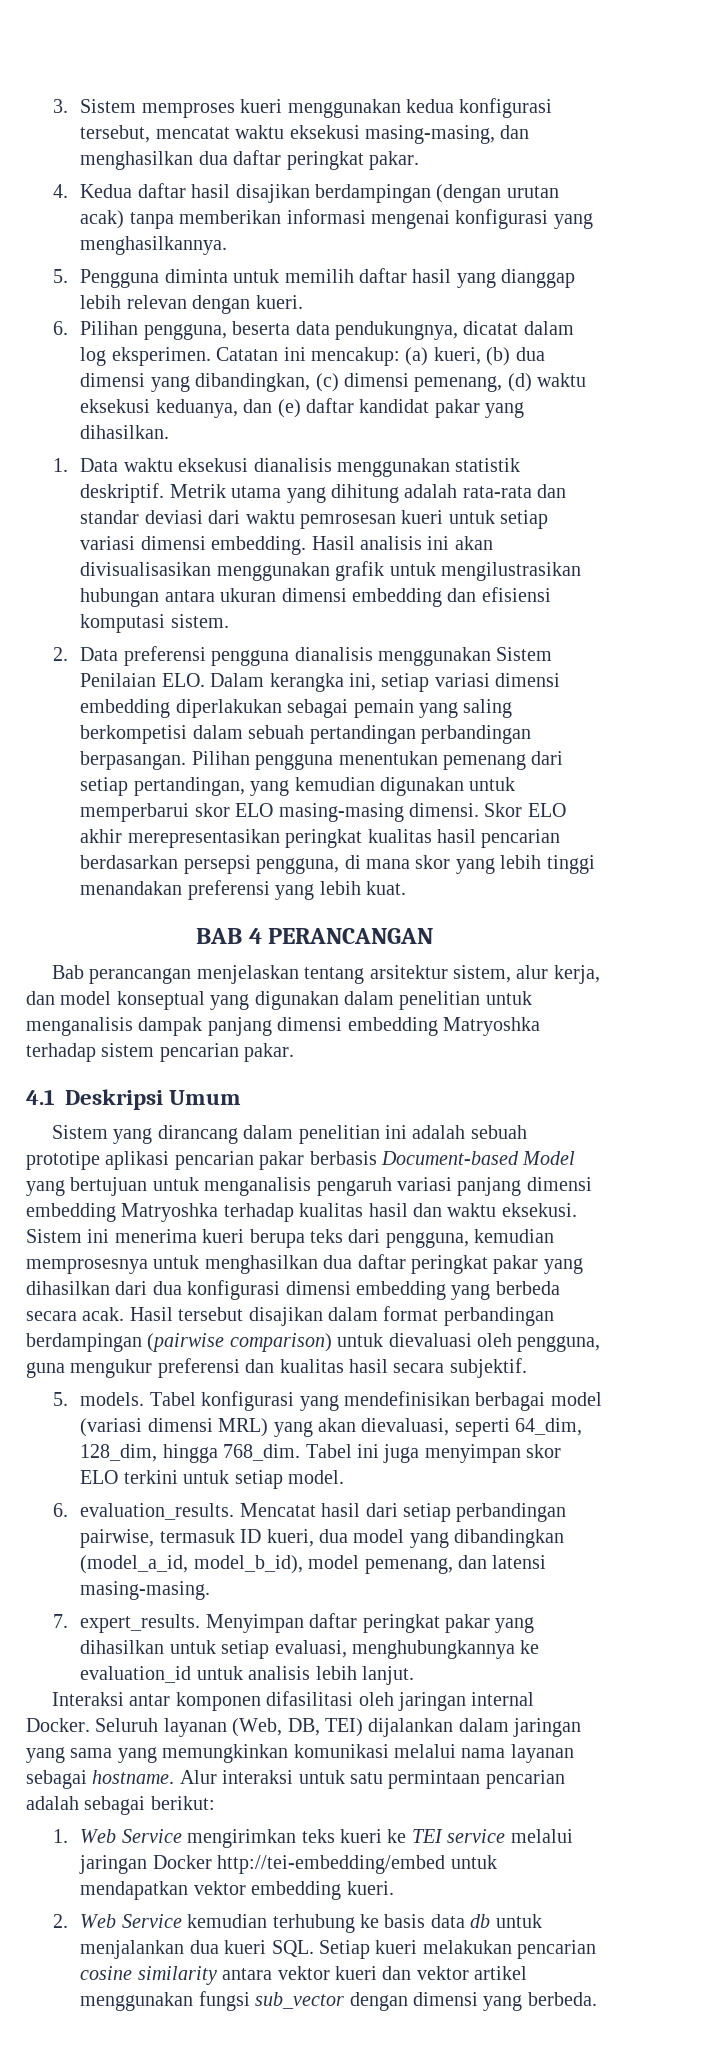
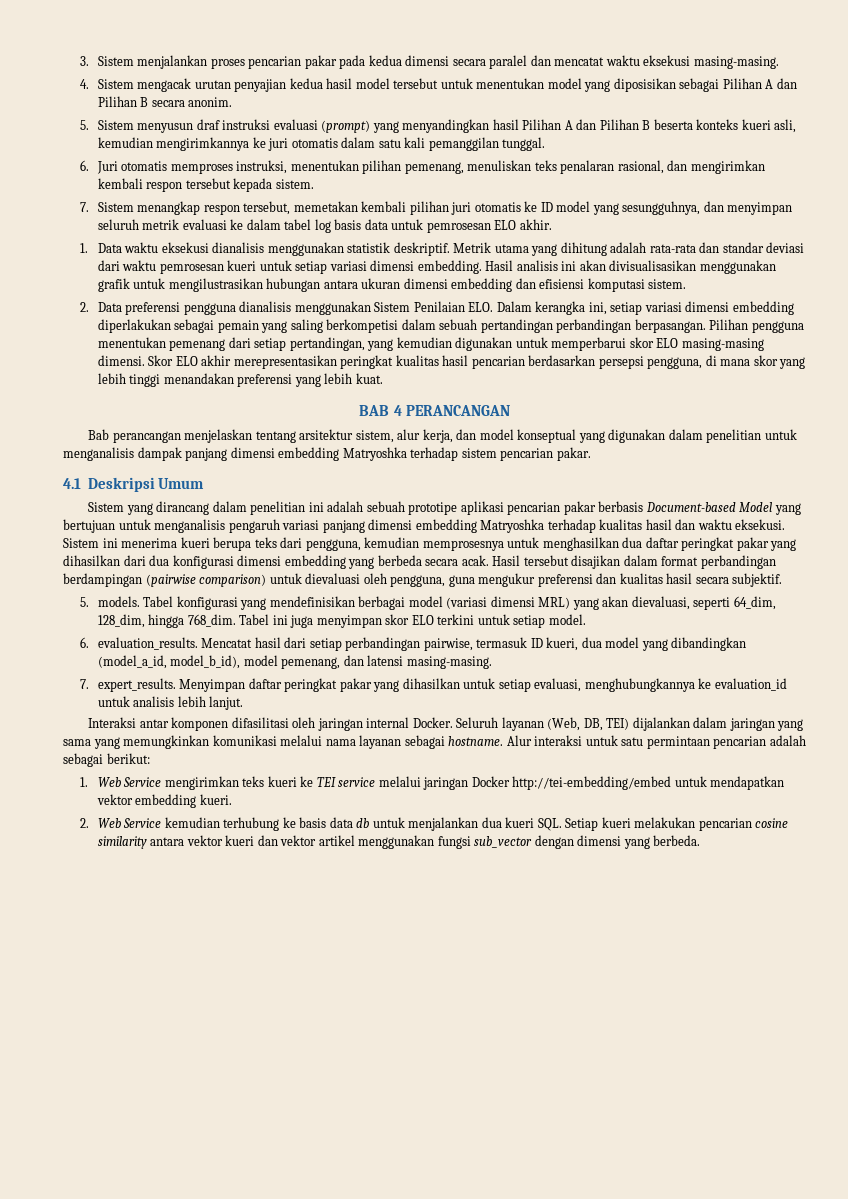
[141,98,553,118] [80,125,530,144] [80,150,420,170] [53,183,559,203] [80,209,593,229] [80,236,228,255] [53,268,576,288] [80,295,303,314] [53,321,574,340] [80,347,545,366] [80,373,587,392] [80,398,525,418] [80,425,170,439] memproses kueri menggunakan kedua konfigurasi tersebut, mencatat waktu eksekusi masing-masing, dan menghasilkan dua daftar peringkat pakar. // 4. Kedua daftar hasil disajikan berdampingan (dengan urutan acak) tanpa memberikan informasi mengenai konfigurasi yang menghasilkannya. // 5. Pengguna diminta untuk memilih daftar hasil yang dianggap lebih relevan dengan kueri. // 6. Pilihan pengguna, beserta data pendukungnya, dicatat dalam log eksperimen. Catatan ini mencakup: (a) kueri, (b) dua dimensi yang dibandingkan, (c) dimensi pemenang, (d) waktu eksekusi keduanya, dan (e) daftar kandidat pakar yang dihasilkan. -> [137,55,779,69] [80,78,797,92] [97,96,233,107] [80,119,797,133] [97,137,546,151] [80,160,765,174] [97,178,314,192] [80,201,793,215] [97,219,552,233] menjalankan proses pencarian pakar pada kedua dimensi secara paralel dan mencatat waktu eksekusi masing-masing. // 4. Sistem mengacak urutan penyajian kedua hasil model tersebut untuk menentukan model yang diposisikan sebagai Pilihan A dan Pilihan B secara anonim. // 5. Sistem menyusun draf instruksi evaluasi (prompt) yang menyandingkan hasil Pilihan A dan Pilihan B beserta konteks kueri asli, kemudian mengirimkannya ke juri otomatis dalam satu kali pemanggilan tunggal. // 6. Juri otomatis memproses instruksi, menentukan pilihan pemenang, menuliskan teks penalaran rasional, dan mengirimkan kembali respon tersebut kepada sistem. // 7. Sistem menangkap respon tersebut, memetakan kembali pilihan juri otomatis ke ID model yang sesungguhnya, dan menyimpan seluruh metrik evaluasi ke dalam tabel log basis data untuk pemrosesan ELO akhir.

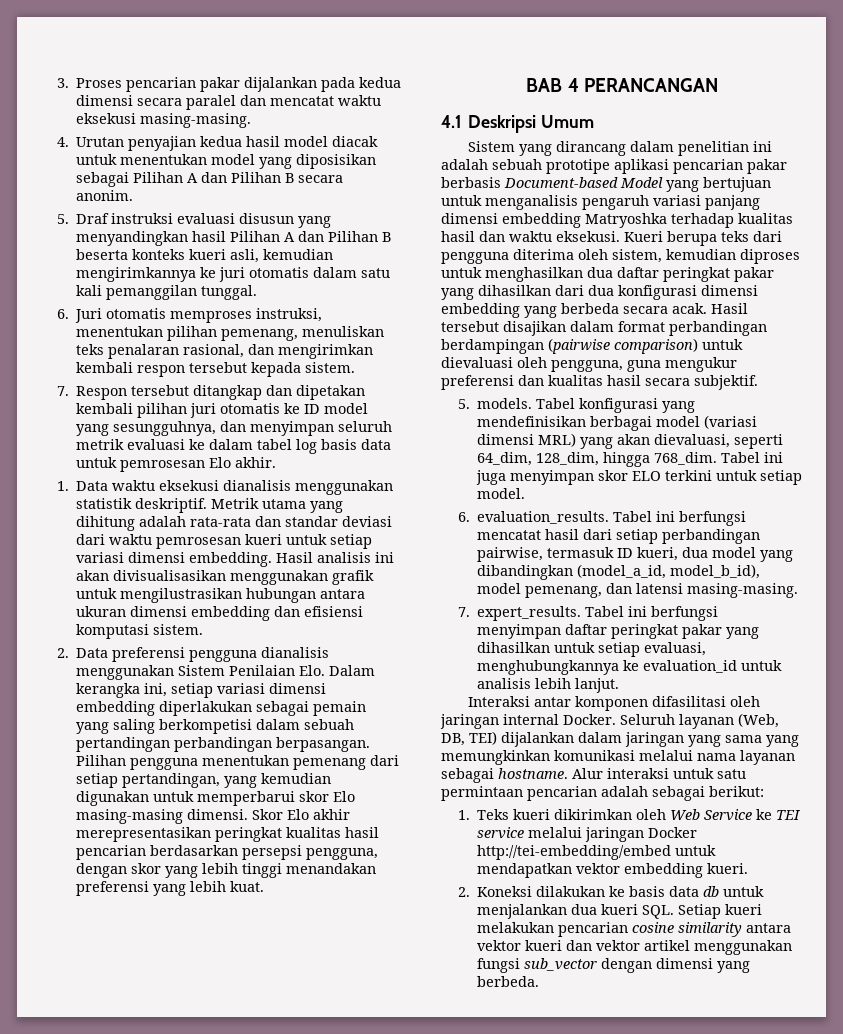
[97,55,337,69] Sistem menjalankan proses pencarian pakar -> [75,77,317,92] Proses pencarian pakar dijalankan
[97,78,231,92] Sistem mengacak urutan -> [75,137,124,147] Urutan
[393,78,439,89] tersebut -> [331,136,378,147] diacak
[97,119,220,133] Sistem menyusun draf -> [75,213,109,224] Draf
[321,120,371,133] (prompt) -> [238,213,294,224] disusun
[97,201,358,215] Sistem menangkap respon tersebut, memetakan -> [75,385,365,400] Respon tersebut ditangkap dan dipetakan
[494,220,517,230] ELO -> [208,457,231,468] Elo
[468,302,494,312] ELO. -> [298,665,325,676] Elo.
[656,338,679,348] ELO -> [332,791,355,802] Elo
[175,356,198,366] ELO -> [286,809,309,820] Elo
[705,355,751,366] di mana -> [75,863,127,878] dengan
[88,429,797,443] [63,447,591,461] // Bab perancangan menjelaskan tentang arsitektur sistem, alur kerja, dan model konseptual yang digunakan dalam penelitian untuk menganalisis dampak panjang dimensi embedding Matryoshka terhadap sistem pencarian pakar. -> (718, 85) none
[63,537,504,551] Sistem ini menerima kueri berupa teks dari pengguna, kemudian memprosesnya -> [624,231,782,246] [441,249,800,264] Kueri berupa teks dari pengguna diterima oleh sistem, kemudian diproses
[201,638,253,648] Mencatat -> [612,511,746,526] [476,530,541,540] Tabel ini berfungsi mencatat
[179,679,246,692] Menyimpan -> [584,606,718,621] [476,624,561,639] Tabel ini berfungsi menyimpan
[97,776,297,790] Web Service mengirimkan teks kueri -> [476,809,752,821] Teks kueri dikirimkan oleh Web Service
[97,817,280,831] Web Service kemudian terhubung -> [476,886,605,897] Koneksi dilakukan

